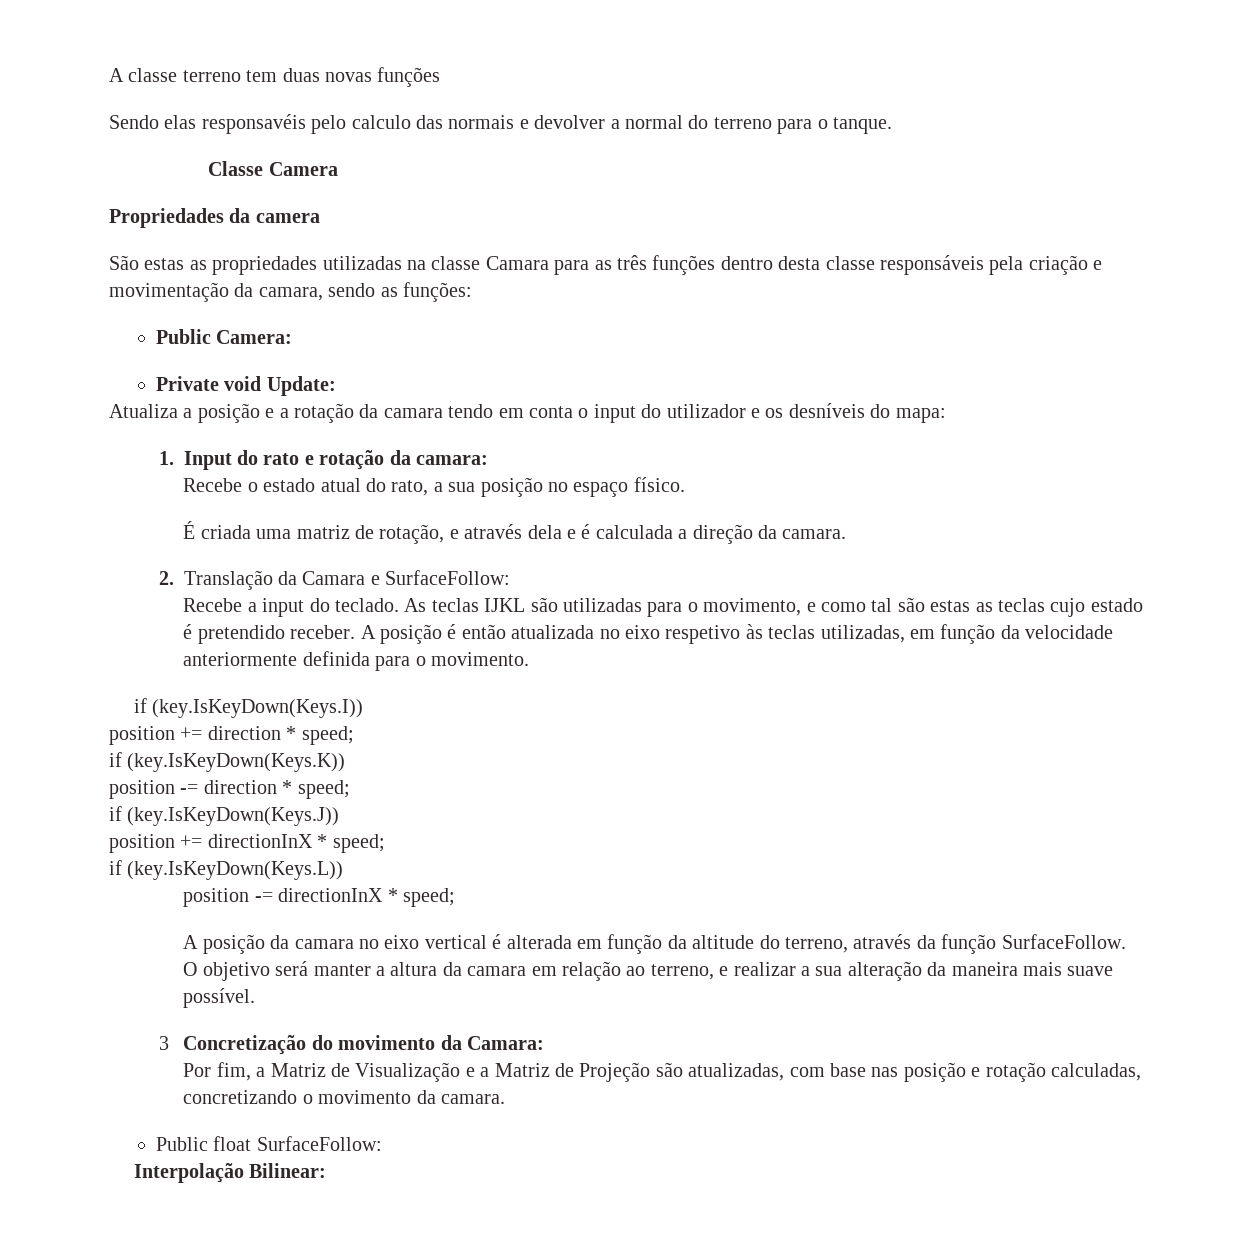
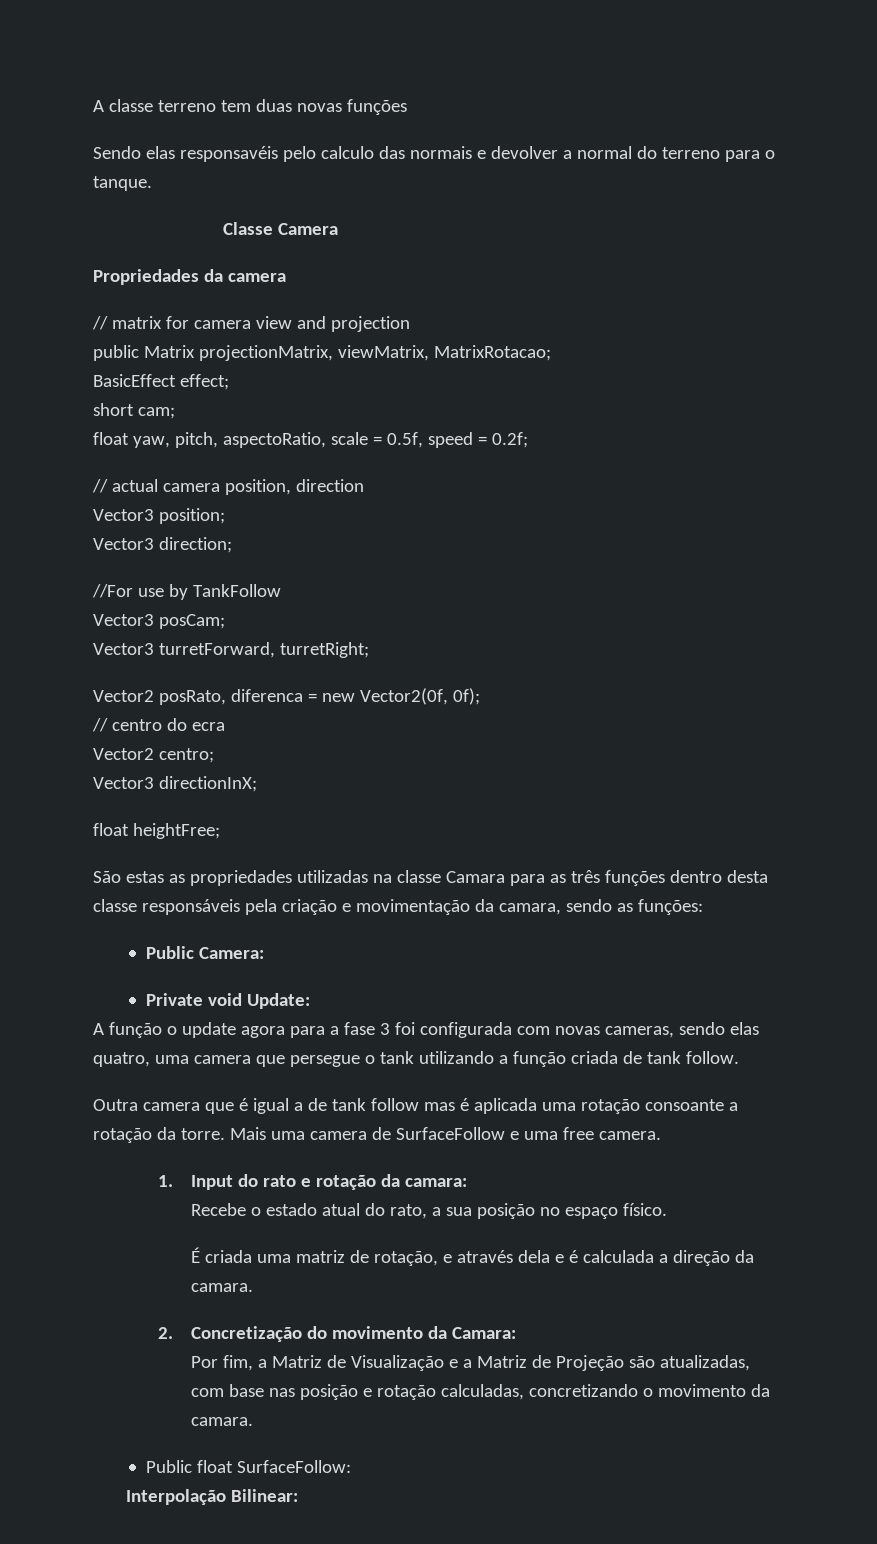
(320, 218) none -> [92,316,410,332] [93,345,551,361] [93,374,229,390] [93,403,175,419] [93,432,528,448] [92,479,364,495] [93,508,225,524] [93,537,232,553] [92,584,281,600] [93,614,225,629] [93,642,369,658] [93,688,480,705] [92,718,225,732] [93,748,214,763] [93,776,257,792] [93,823,220,839] // // matrix for camera view and projection // public Matrix projectionMatrix, viewMatrix, MatrixRotacao; // BasicEffect effect; // short cam; // float yaw, pitch, aspectoRatio, scale = 0.5f, speed = 0.2f; // // actual camera position, direction // Vector3 position; // Vector3 direction; // //For use by TankFollow // Vector3 posCam; // Vector3 turretForward, turretRight; // Vector2 posRato, diferenca = new Vector2(0f, 0f); // // centro do ecra // Vector2 centro; // Vector3 directionInX; // float heightFree;
[109,403,946,423] Atualiza a posição e a rotação da camara tendo em conta o input do utilizador e os desníveis do mapa: -> [93,1022,759,1038] [93,1051,739,1067] [93,1098,738,1114] [93,1127,661,1143] A função o update agora para a fase 3 foi configurada com novas cameras, sendo elas quatro, uma camera que persegue o tank utilizando a função criada de tank follow. // Outra camera que é igual a de tank follow mas é aplicada uma rotação consoante a rotação da torre. Mais uma camera de SurfaceFollow e uma free camera.
[183,570,511,590] [183,597,1143,617] [183,624,1114,644] [183,651,530,671] [133,698,364,718] [109,726,354,745] [109,752,346,772] [109,780,350,799] [109,806,340,826] [109,834,385,853] [109,860,344,880] [183,888,456,907] [183,934,1126,954] [183,961,1114,981] [183,988,256,1008] [158,1036,169,1050] Translação da Camara e SurfaceFollow: // Recebe a input do teclado. As teclas IJKL são utilizadas para o movimento, e como tal são estas as teclas cujo estado é pretendido receber. A posição é então atualizada no eixo respetivo às teclas utilizadas, em função da velocidade anteriormente definida para o movimento. // if (key.IsKeyDown(Keys.I)) // position += direction * speed; // if (key.IsKeyDown(Keys.K)) // position -= direction * speed; // if (key.IsKeyDown(Keys.J)) // position += directionInX * speed; // if (key.IsKeyDown(Keys.L)) // position -= directionInX * speed; // A posição da camara no eixo vertical é alterada em função da altitude do terreno, através da função SurfaceFollow. O objetivo será manter a altura da camara em relação ao terreno, e realizar a sua alteração da maneira mais suave possível. // 3 -> (174, 1333) none

